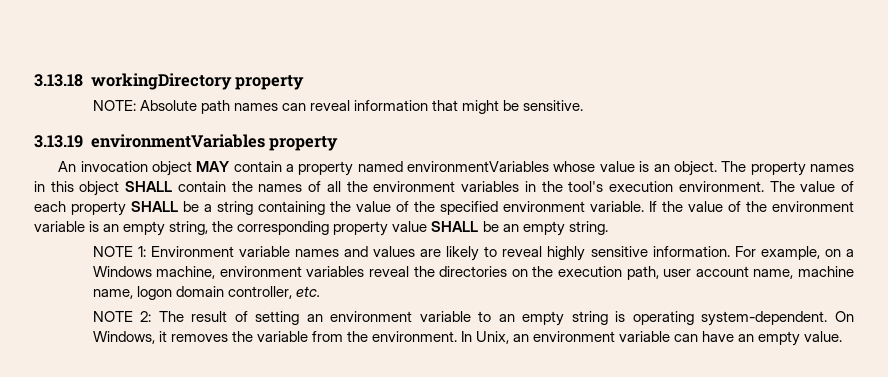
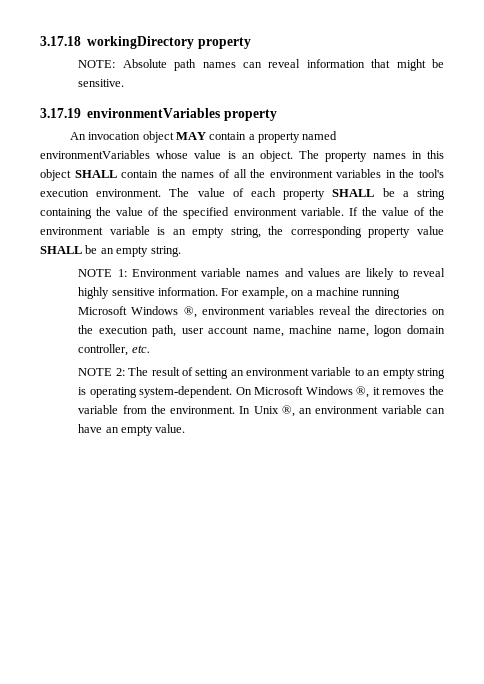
[34,74,83,87] 3.13.18 -> [40,36,81,46] 3.17.18
[34,135,83,148] 3.13.19 -> [40,108,81,118] 3.17.19
[92,266,216,279] Windows machine, -> [315,287,401,299] [78,306,197,318] machine running Microsoft Windows ®,
[92,331,155,344] Windows, -> [254,386,370,398] Microsoft Windows ®,
[475,331,509,344] Unix, -> [253,405,295,417] Unix ®,

